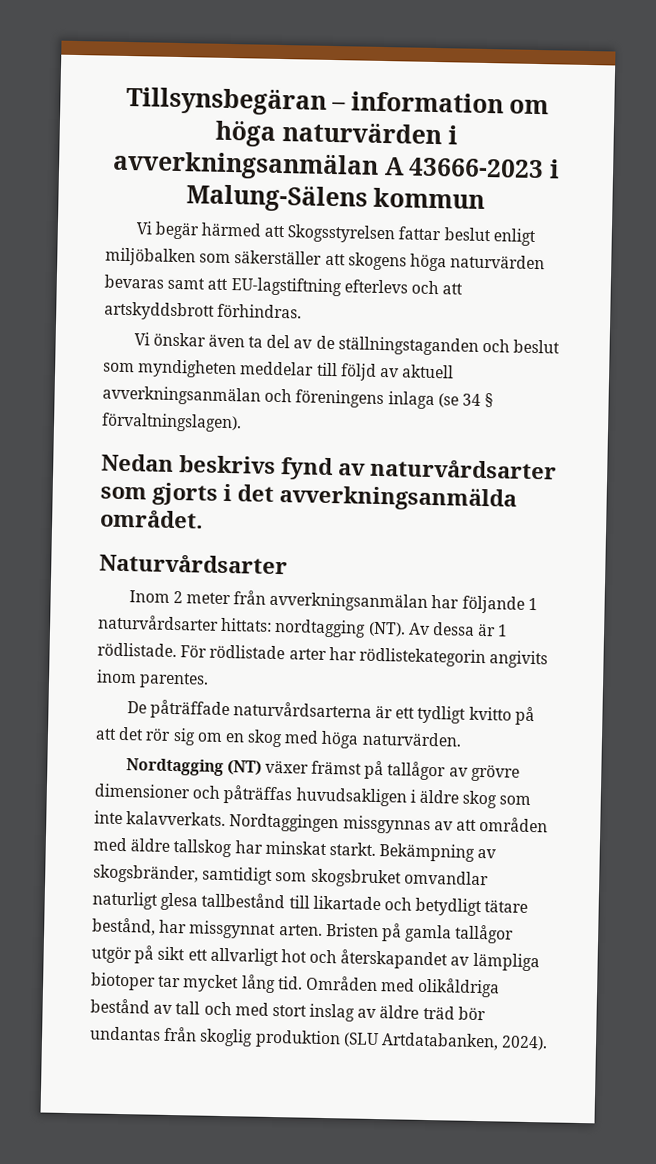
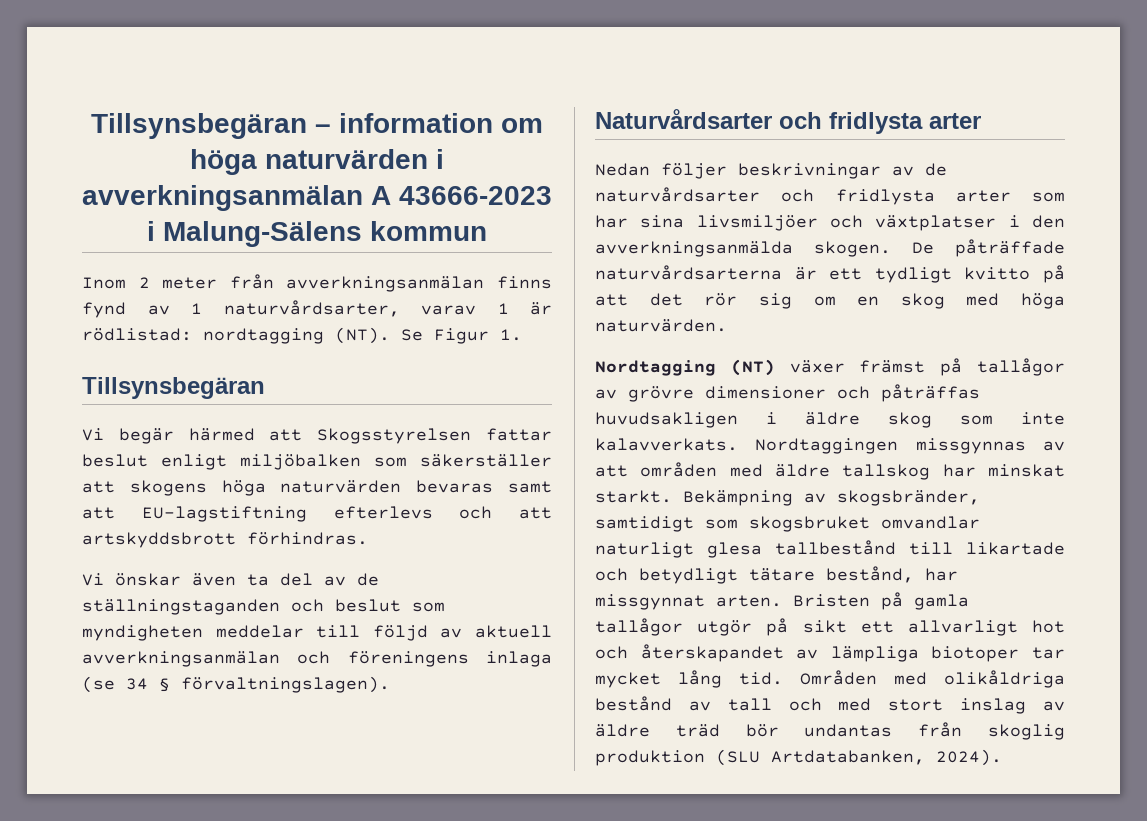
(486, 198) none -> [82,274,552,292] [82,300,552,318] [82,327,522,344] [82,377,265,399] // Inom 2 meter från avverkningsanmälan finns fynd av 1 naturvårdsarter, varav 1 är rödlistad: nordtagging (NT). Se Figur 1. // Tillsynsbegäran
[101,453,557,481] [100,482,517,512] [100,508,203,529] [99,552,288,575] [128,590,538,614] [98,614,509,638] [97,642,549,669] [96,669,210,689] Nedan beskrivs fynd av naturvårdsarter som gjorts i det avverkningsanmälda området. // Naturvårdsarter // Inom 2 meter från avverkningsanmälan har följande 1 naturvårdsarter hittats: nordtagging (NT). Av dessa är 1 rödlistade. För rödlistade arter har rödlistekategorin angivits inom parentes. // -> [595,109,981,134] [595,163,947,179] [595,187,1065,205] [595,215,1065,231] [595,241,891,257] Naturvårdsarter och fridlysta arter // Nedan följer beskrivningar av de naturvårdsarter och fridlysta arter som har sina livsmiljöer och växtplatser i den avverkningsanmälda skogen.

